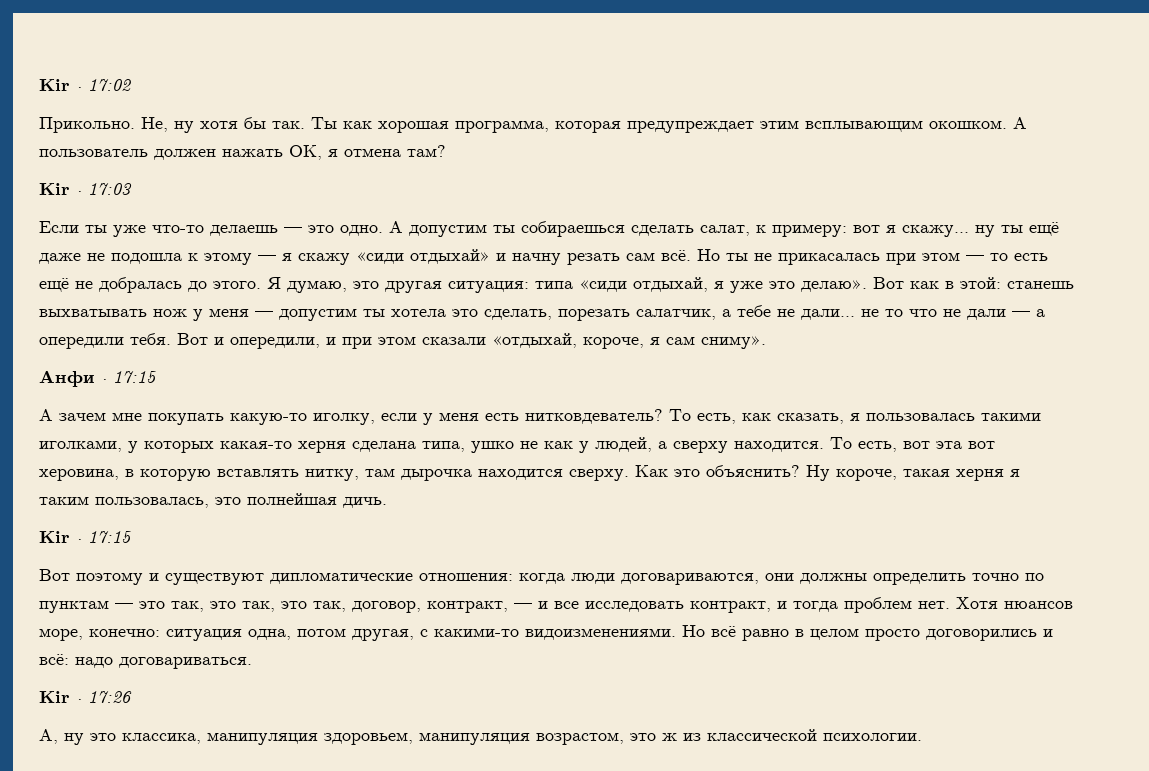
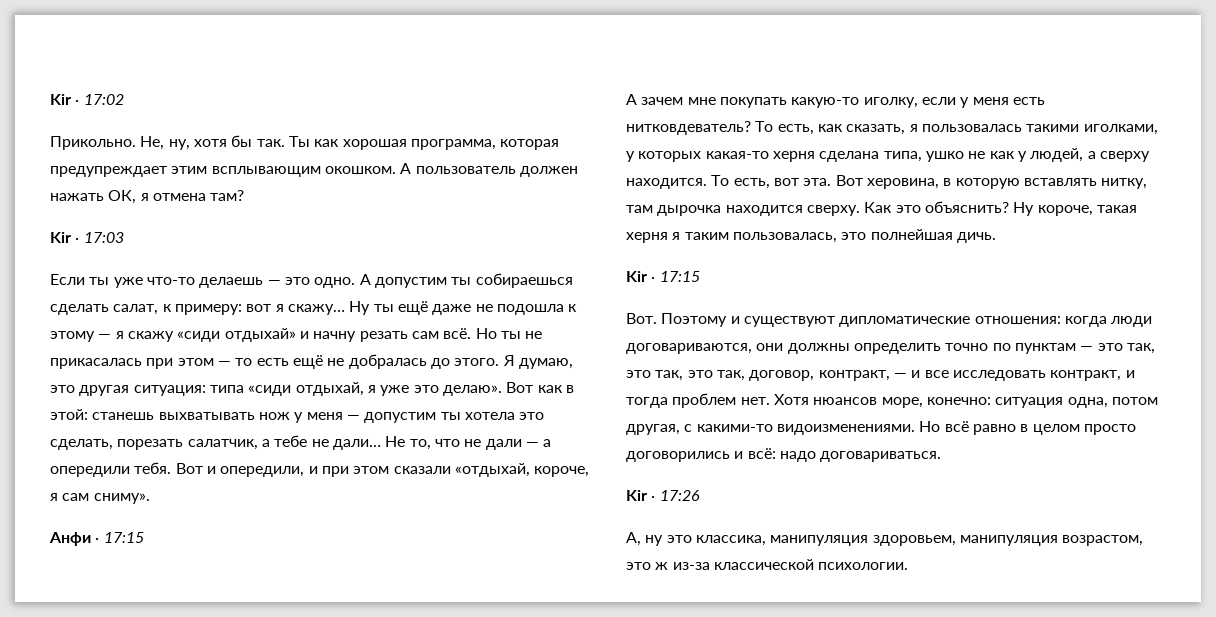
[174,121,194,133] ну -> [168,139,190,150] ну,
[975,225,995,237] ну -> [349,301,371,315] Ну
[861,309,903,317] не то -> [385,436,431,450] Не то,
[936,441,995,449] эта вот -> [803,175,863,186] эта. Вот
[39,569,143,585] Вот поэтому -> [626,313,728,327] Вот. Поэтому
[683,733,701,741] из -> [672,562,710,570] из-за

